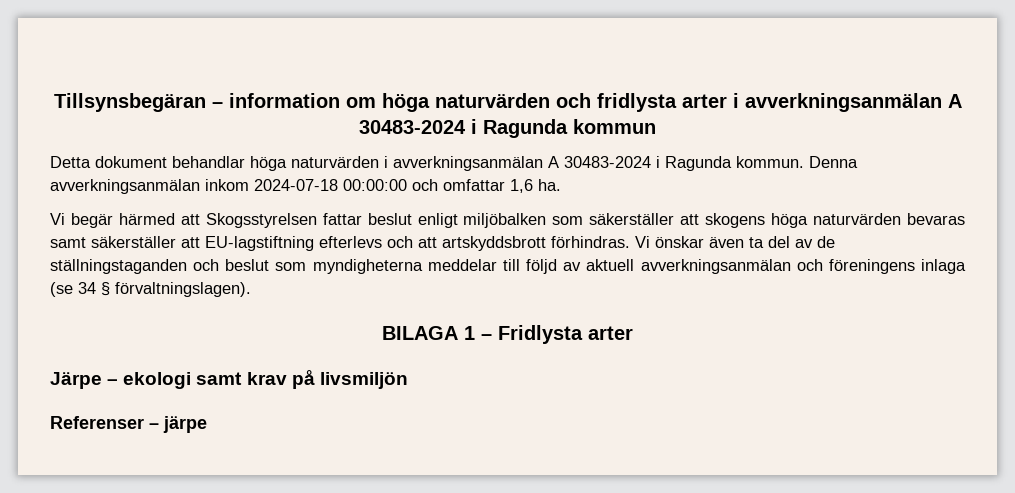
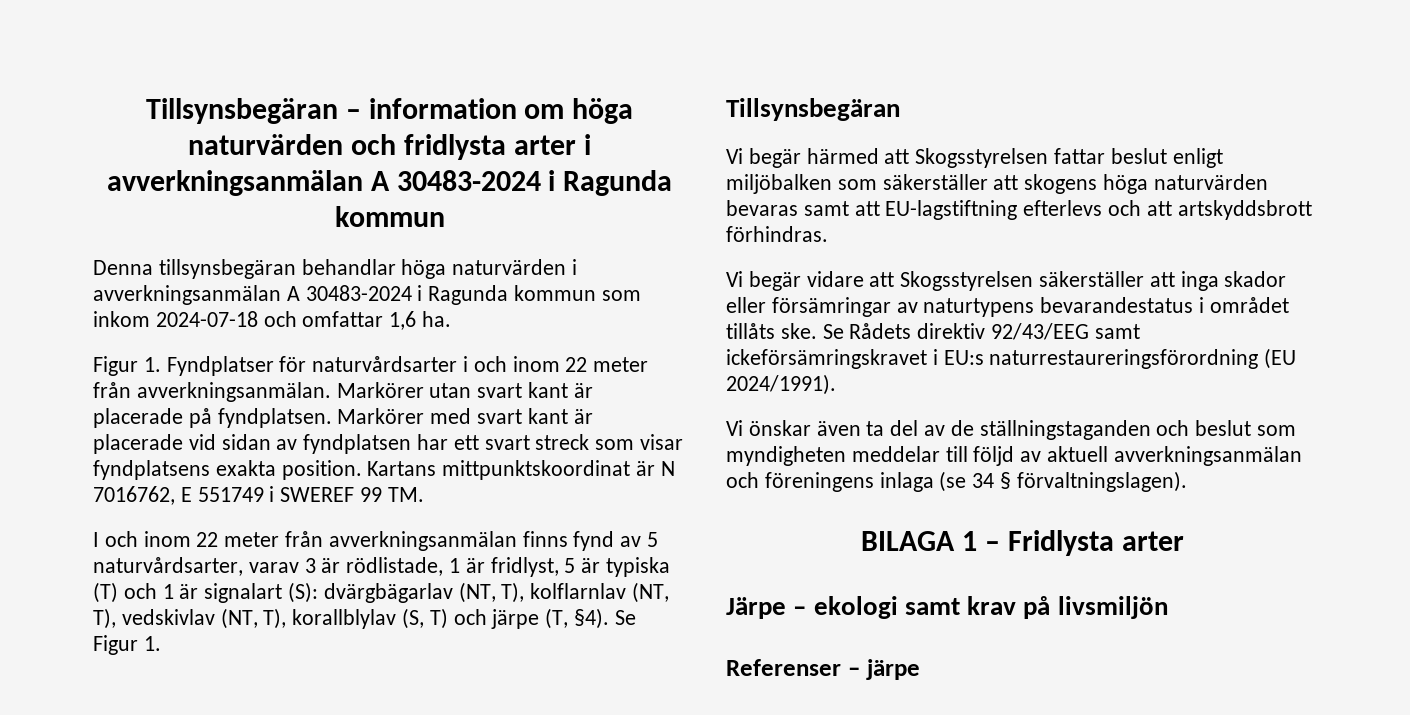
[50,156,167,168] Detta dokument -> [93,259,296,279] Denna tillsynsbegäran
[736,156,858,168] [50,179,200,194] kommun. Denna avverkningsanmälan -> [514,285,641,301] kommun som
[343,179,407,191] 00:00:00 -> (258, 319) none
(561, 185) none -> [93,356,649,376] [93,382,593,402] [93,408,593,428] [93,434,684,454] [93,460,675,480] [93,486,424,505] [93,531,659,551] [93,557,671,577] [93,582,670,603] [93,608,636,629] [93,635,161,655] [726,98,900,121] // Figur 1. Fyndplatser för naturvårdsarter i och inom 22 meter från avverkningsanmälan. Markörer utan svart kant är placerade på fyndplatsen. Markörer med svart kant är placerade vid sidan av fyndplatsen har ett svart streck som visar fyndplatsens exakta position. Kartans mittpunktskoordinat är N 7016762, E 551749 i SWEREF 99 TM. // I och inom 22 meter från avverkningsanmälan finns fynd av 5 naturvårdsarter, varav 3 är rödlistade, 1 är fridlyst, 5 är typiska (T) och 1 är signalart (S): dvärgbägarlav (NT, T), kolflarnlav (NT, T), vedskivlav (NT, T), korallblylav (S, T) och järpe (T, §4). Se Figur 1. // Tillsynsbegäran
[91,236,176,248] säkerställer -> (849, 208) none
(630, 242) none -> [726,271,1287,291] [726,297,1289,317] [726,323,1140,340] [726,348,1297,369] [726,374,836,395] // Vi begär vidare att Skogsstyrelsen säkerställer att inga skador eller försämringar av naturtypens bevarandestatus i området tillåts ske. Se Rådets direktiv 92/43/EEG samt ickeförsämringskravet i EU:s naturrestaureringsförordning (EU 2024/1991). //
[312,259,423,274] myndigheterna -> [726,446,846,466] myndigheten

